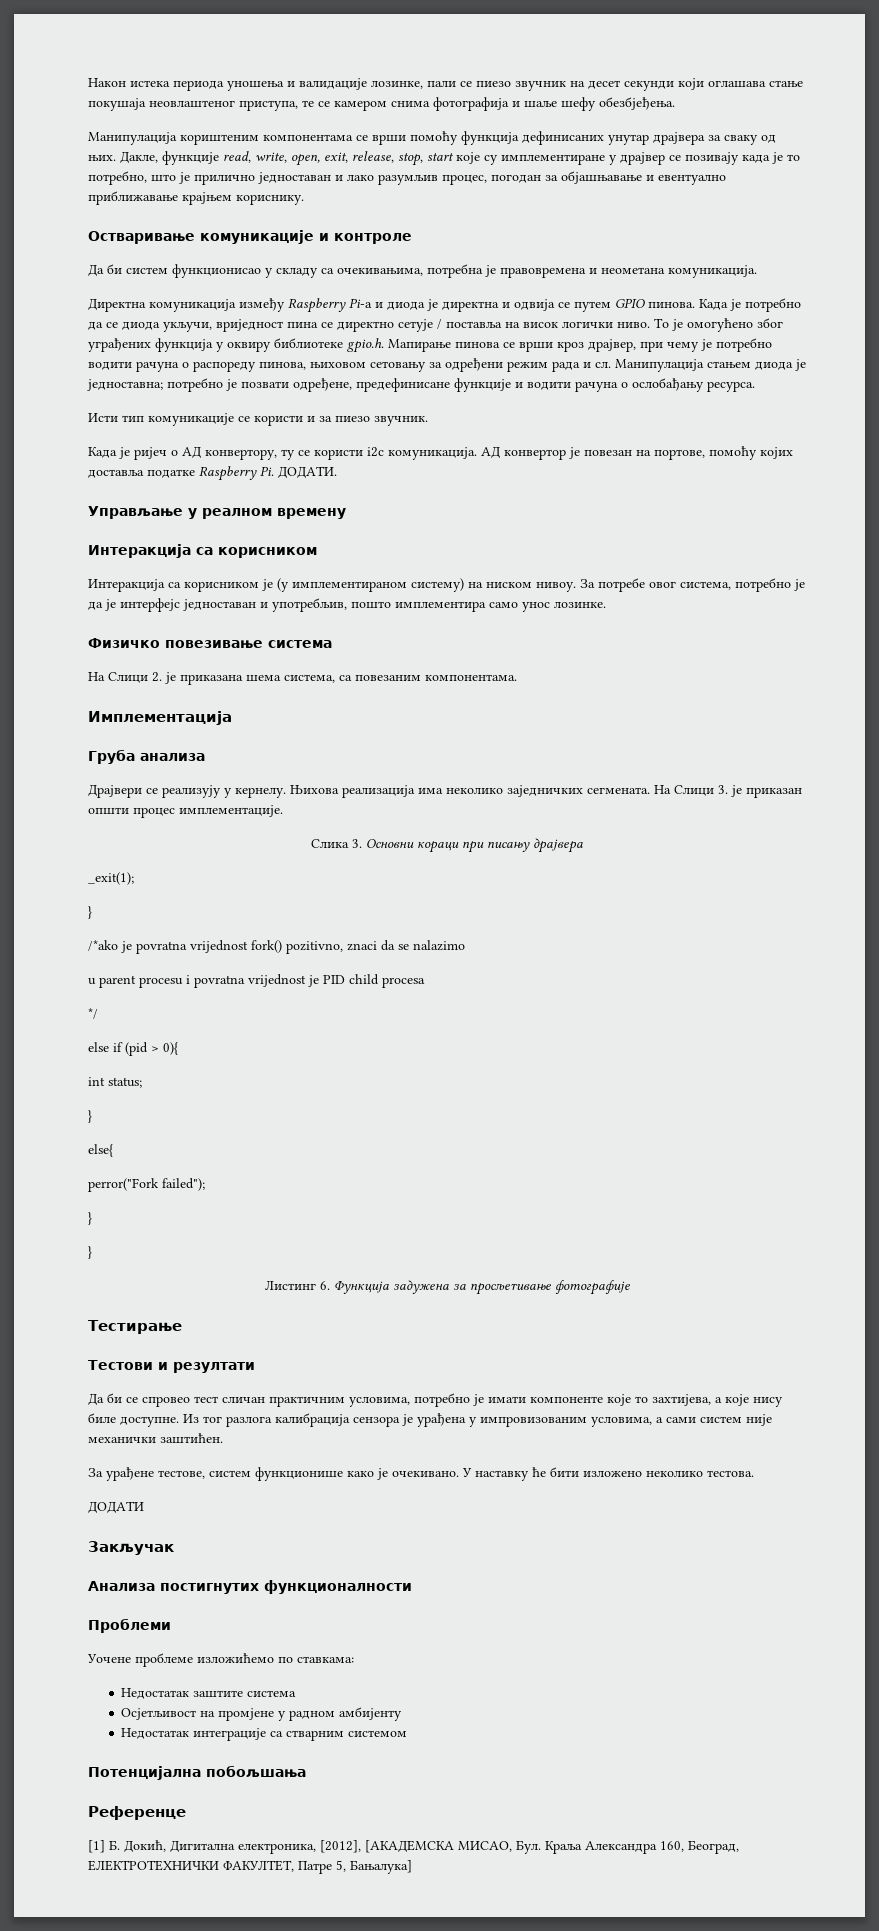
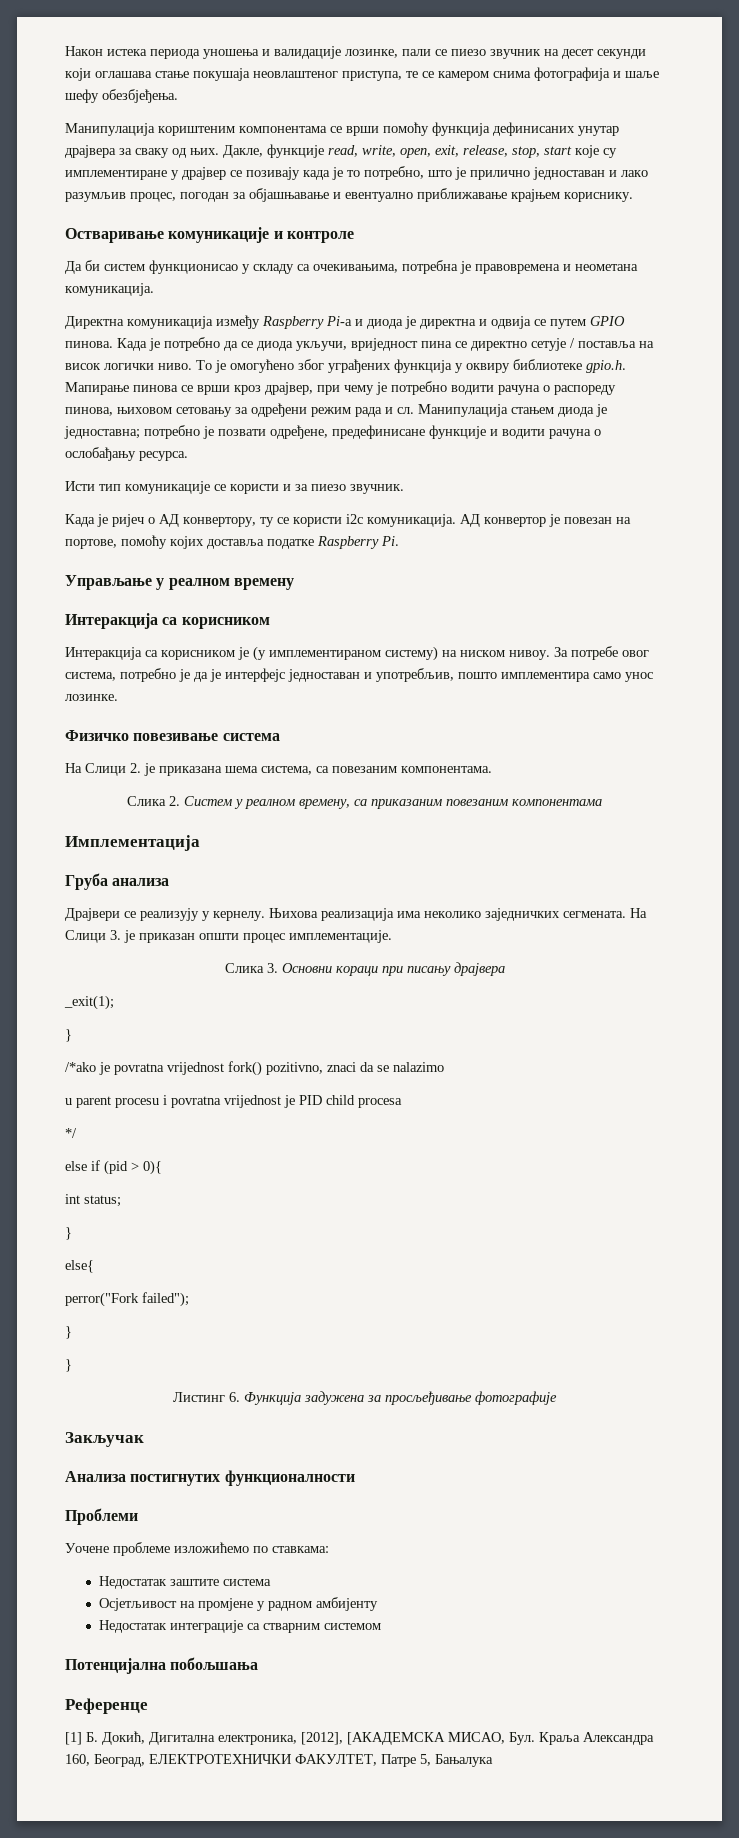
[278,466,337,479] ДОДАТИ. -> (399, 541) none
(517, 677) none -> [127,796,602,809] // Слика 2. Систем у реалном времену, са приказаним повезаним компонентама
[88,1320,182,1334] [88,1360,255,1373] [88,1393,783,1407] [88,1413,772,1427] [88,1433,223,1444] [88,1467,754,1481] [88,1501,144,1514] // Тестирање // Тестови и резултати // Да би се спровео тест сличан практичним условима, потребно је имати компоненте које то захтијева, а које нису биле доступне. Из тог разлога калибрација сензора је урађена у импровизованим условима, а сами систем није механички заштићен. // За урађене тестове, систем функционише како је очекивано. У наставку ће бити изложено неколико тестова. // ДОДАТИ -> (557, 1398) none
[350,1860,412,1874] Бањалука] -> [435,1754,493,1767] Бањалука

